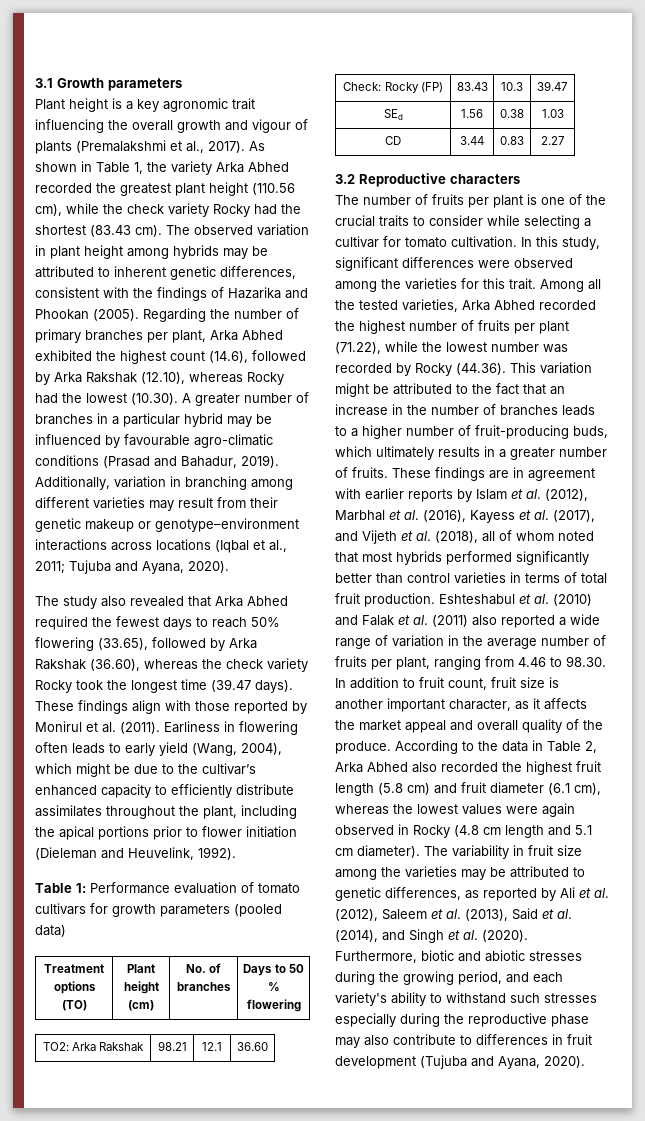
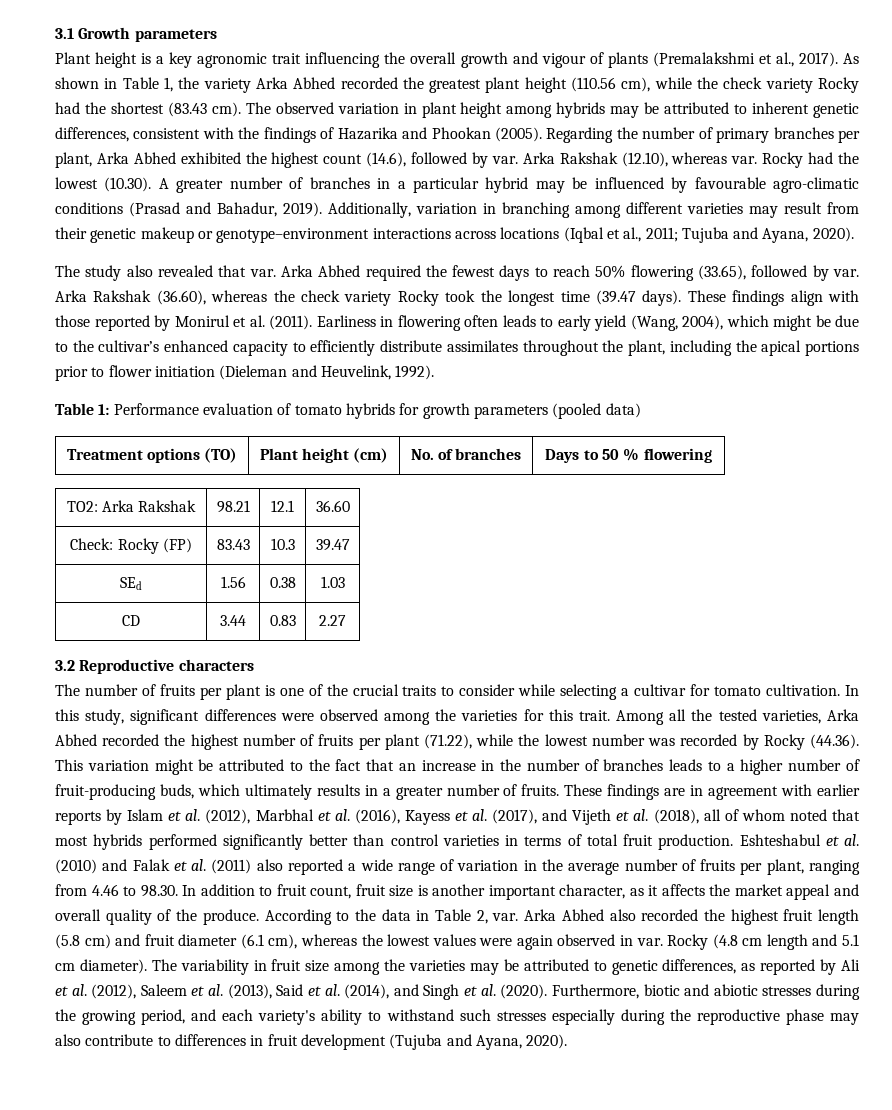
(50, 378) none -> [491,156,518,164] var.
(243, 377) none -> [731,156,758,164] var.
(211, 601) none -> [249,269,276,277] var.
(225, 644) none -> [832,269,859,277] var.
[35,903,86,915] cultivars -> [345,403,395,419] hybrids
(597, 747) none -> [492,913,519,921] var.
(409, 829) none -> [636,938,663,946] var.

